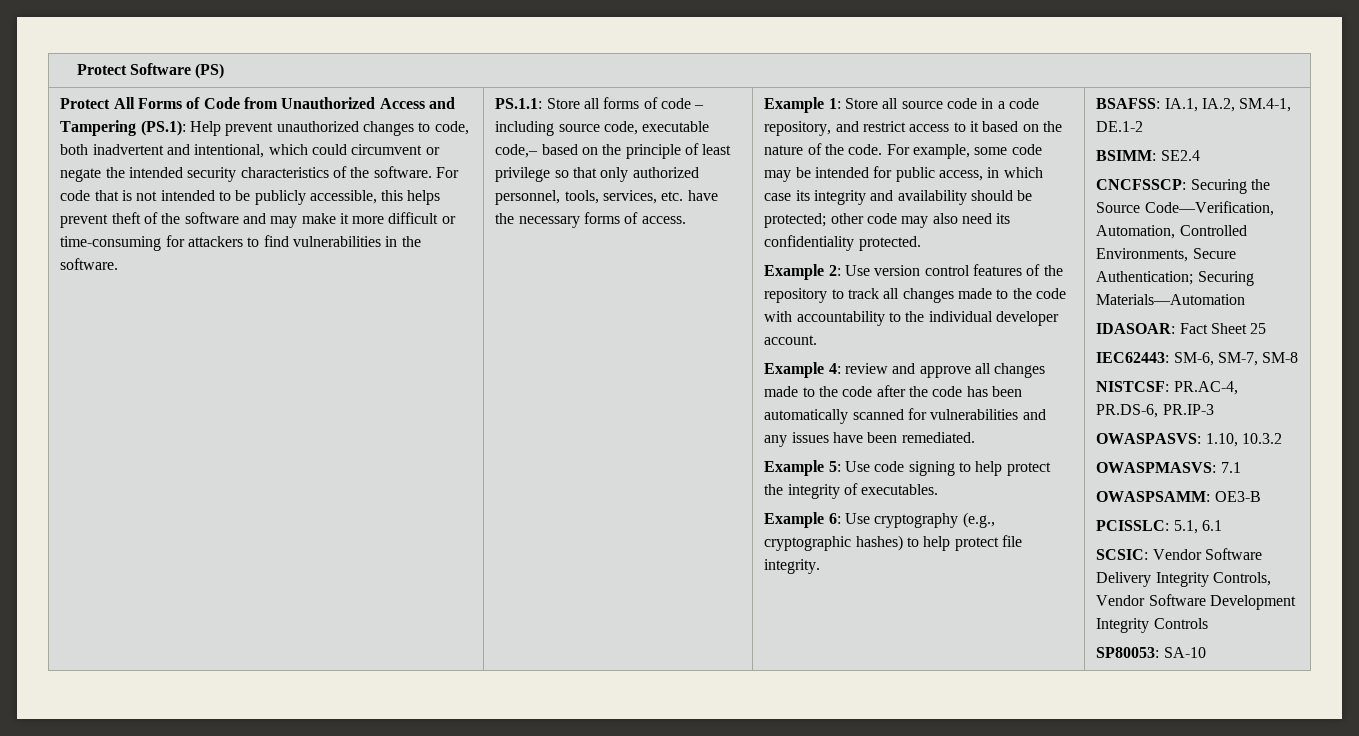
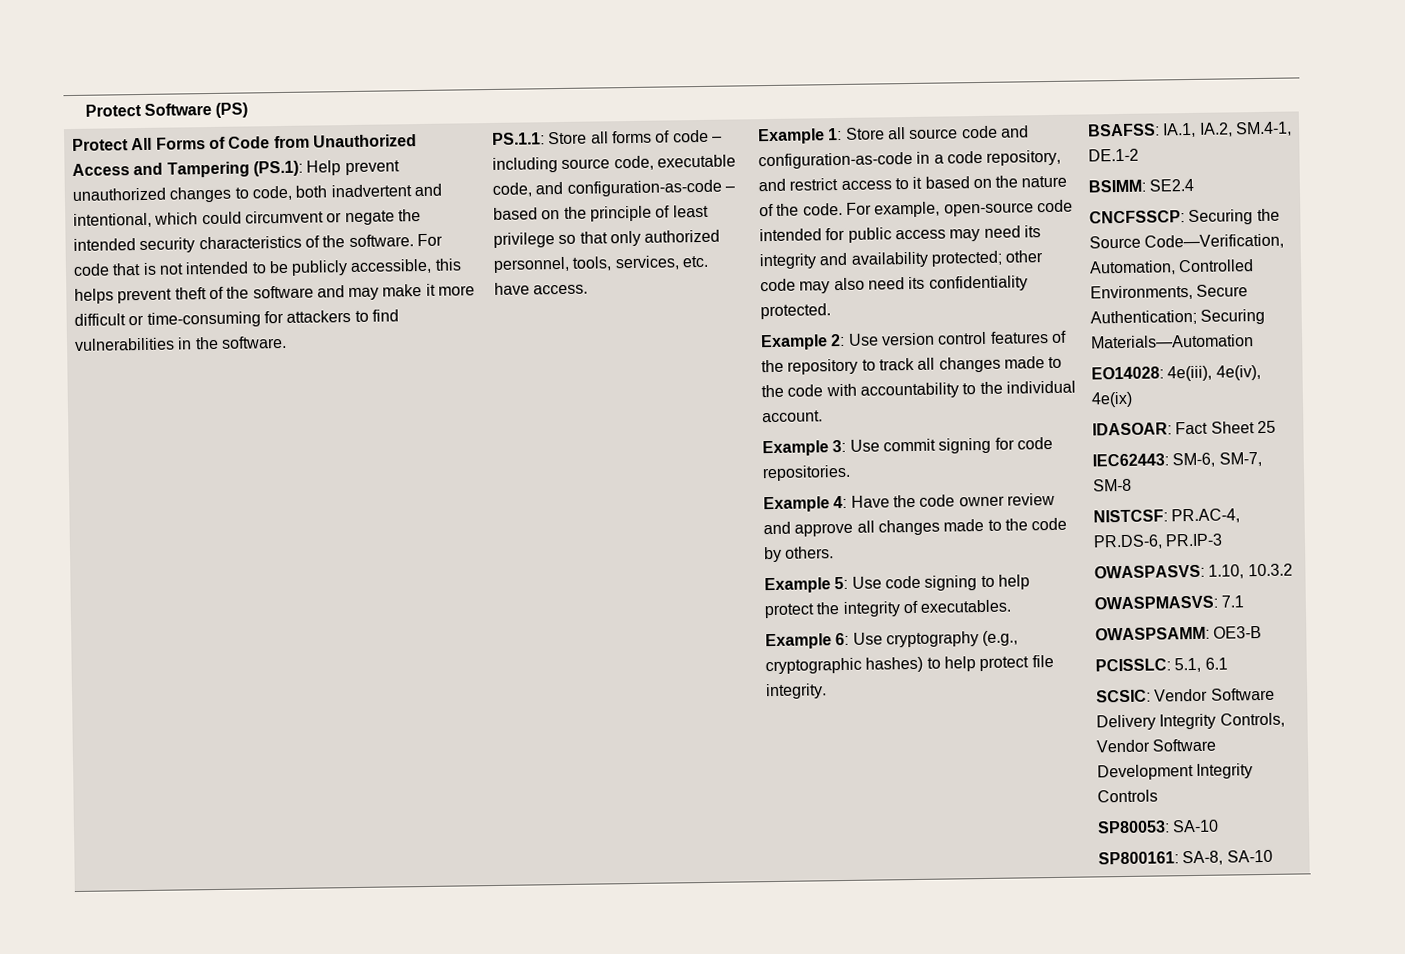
[495,144,539,158] code,– -> [491,179,735,197] code, and configuration-as-code –
[495,212,639,228] the necessary forms of -> (530, 288) none
(977, 103) none -> [1000,125,1029,138] [757,151,913,170] and configuration-as-code
[974,144,1042,155] [764,166,1043,182] [764,193,792,201] some code may be intended for public access, in which case -> [943,199,1073,217] [758,225,1021,243] open-source code intended for public access may need
[970,190,1033,201] should be -> (929, 259) none
[995,311,1059,326] developer -> (1076, 387) none
[828,363,841,374] 4: -> [832,436,1053,454] [761,464,851,482] [762,494,1005,513] 3: Use commit signing for code repositories. // Example 4: Have the code owner
[876,385,1022,397] [764,408,1046,424] [764,432,975,447] after the code has been automatically scanned for vulnerabilities and any issues have been remediated. -> [763,546,835,563] by others.
(1246, 299) none -> [1090,365,1261,382] [1090,391,1133,408] // EO14028: 4e(iii), 4e(iv), 4e(ix)
(1206, 652) none -> [1097,849,1273,866] // SP800161: SA-8, SA-10

